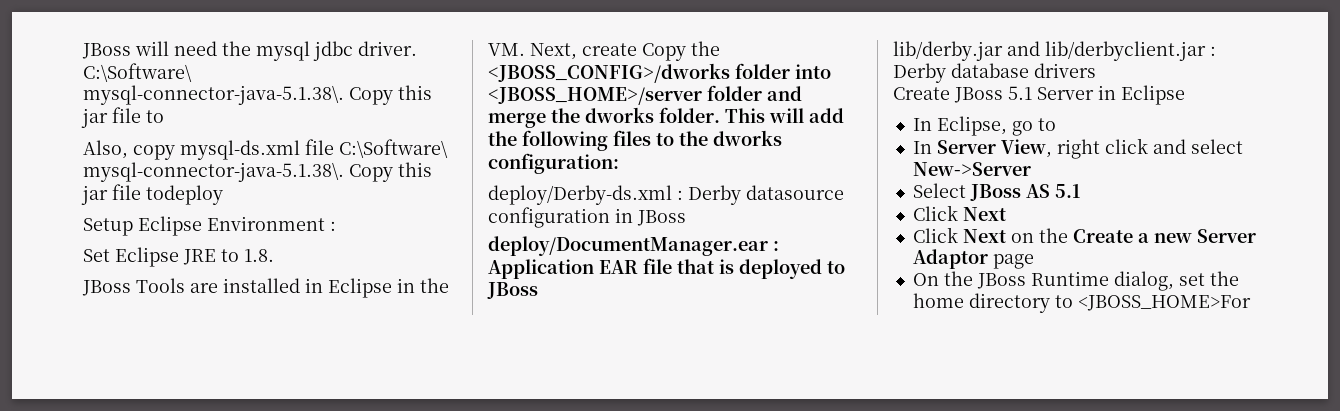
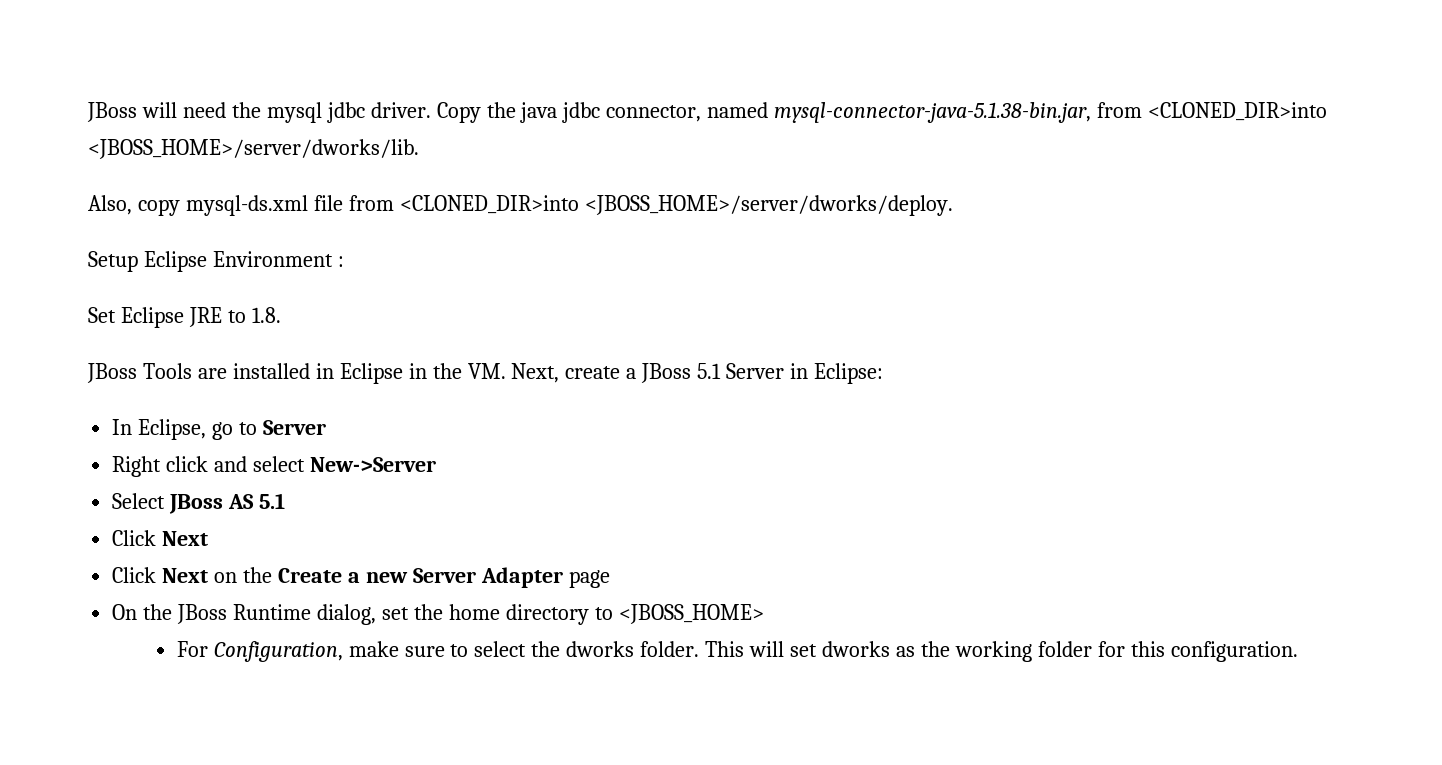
[83,63,192,82] [83,85,432,105] [81,107,164,128] [83,139,448,160] [83,162,432,182] [81,184,223,205] C:\Software\ mysql-connector-java-5.1.38\. Copy this jar file to // Also, copy mysql-ds.xml file C:\Software\ mysql-connector-java-5.1.38\. Copy this jar file todeploy -> [436,102,1328,123] [88,139,419,159] [88,195,953,216] Copy the java jdbc connector, named mysql-connector-java-5.1.38-bin.jar, from <CLONED_DIR>into <JBOSS_HOME>/server/dworks/lib. // Also, copy mysql-ds.xml file from <CLONED_DIR>into <JBOSS_HOME>/server/dworks/deploy.
[642,41,720,61] [488,63,831,83] [488,85,802,105] [488,107,844,128] [488,130,782,151] [488,153,619,174] [488,185,844,205] [488,207,686,228] [488,236,779,256] [488,258,845,279] [487,282,538,299] [893,41,1216,61] [893,63,1096,83] [893,87,950,100] Copy the <JBOSS_CONFIG>/dworks folder into <JBOSS_HOME>/server folder and merge the dworks folder. This will add the following files to the dworks configuration: // deploy/Derby-ds.xml : Derby datasource configuration in JBoss // deploy/DocumentManager.ear : Application EAR file that is deployed to JBoss // lib/derby.jar and lib/derbyclient.jar : Derby database drivers // Create -> [626,368,637,379] a
[1121,85,1185,105] Eclipse -> [814,363,884,384] Eclipse:
[912,139,1100,159] // In Server View, right -> [262,420,326,435] [112,456,162,477] Server // Right
[912,249,988,269] Adaptor -> [480,567,563,588] Adapter
[1077,295,1251,311] <JBOSS_HOME>For -> [618,604,764,624] [176,641,1298,662] <JBOSS_HOME> // For Configuration, make sure to select the dworks folder. This will set dworks as the working folder for this configuration.

